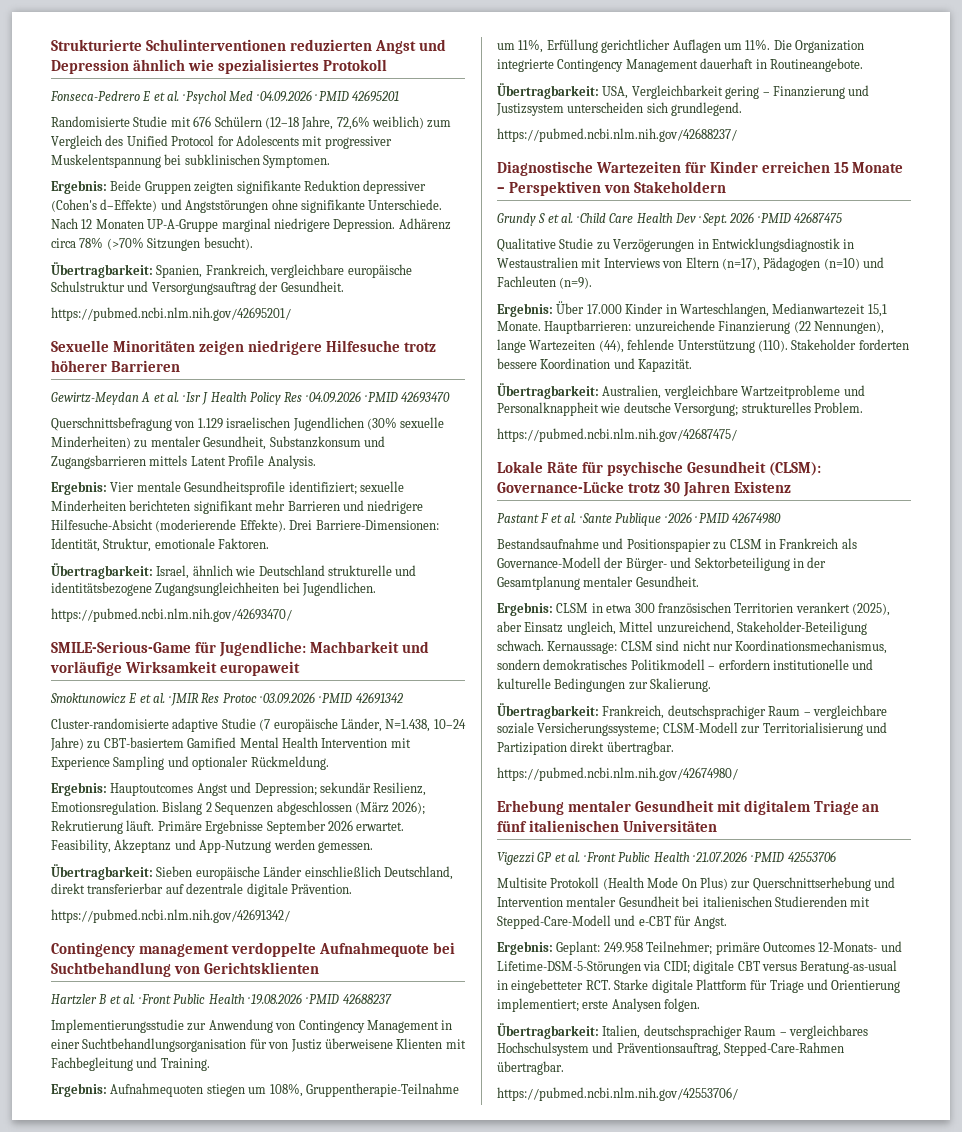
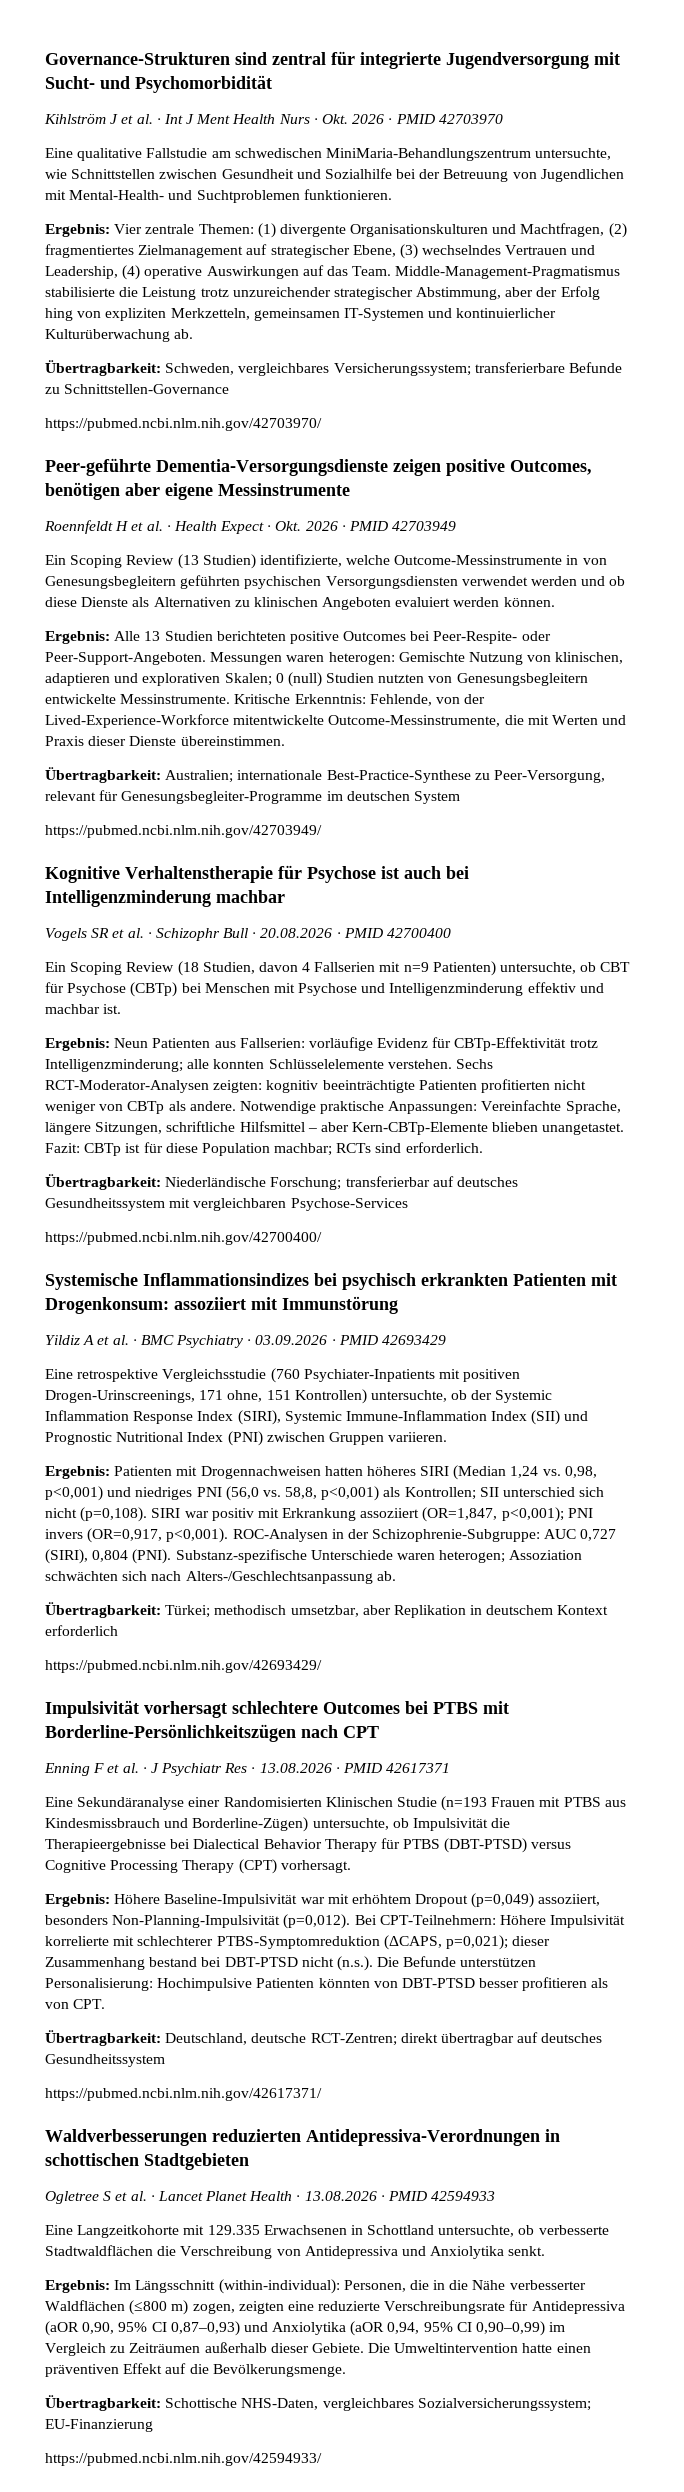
[51,39,446,54] [51,59,387,74] [50,90,400,104] [51,116,452,130] [51,135,392,149] [51,154,331,168] [51,180,427,194] [51,199,443,213] [51,218,451,232] [51,237,253,251] [51,262,412,278] [51,281,344,295] [51,307,291,321] [51,340,436,355] [51,360,180,372] [51,391,451,405] [51,417,445,431] [51,436,385,450] [51,455,316,469] [51,481,404,495] [51,500,424,514] [51,519,439,532] [51,538,270,552] [51,563,417,579] [51,582,377,596] [51,608,292,622] [51,641,429,657] [50,661,300,676] [50,692,403,706] [51,718,466,732] [50,737,411,751] [51,756,329,770] [51,782,427,796] [51,801,426,815] [51,820,405,834] [51,839,373,853] [51,864,453,880] [51,883,352,897] [51,909,290,923] [51,942,455,957] [51,962,319,977] [51,993,392,1005] [51,1019,453,1033] [51,1038,466,1052] [51,1057,210,1071] [51,1083,459,1097] [497,39,864,53] [497,58,863,72] [497,83,870,99] [496,102,743,116] [497,128,737,142] [497,161,904,176] [497,181,726,196] [497,212,843,226] [497,238,855,252] [497,257,884,271] [497,276,593,289] [497,301,887,317] [497,320,884,334] [497,339,909,353] [497,358,693,372] [497,383,865,399] [497,402,863,416] [497,428,737,442] [497,461,821,476] [497,481,791,497] [497,512,782,526] [497,538,857,552] [497,557,827,571] [497,576,699,590] [497,602,890,616] [497,621,867,635] [497,640,888,654] [497,659,874,670] [497,678,712,692] [497,703,887,719] [497,722,887,736] [497,741,674,755] [497,767,738,781] [497,800,880,815] [497,820,717,832] [497,851,836,865] [497,877,895,891] [497,896,871,907] [497,915,727,929] [497,941,902,955] [497,960,898,974] [497,979,901,993] [497,998,701,1012] [497,1023,868,1039] [497,1042,845,1056] [497,1061,564,1075] [497,1087,738,1101] Strukturierte Schulinterventionen reduzierten Angst und Depression ähnlich wie spezialisiertes Protokoll // Fonseca-Pedrero E et al. · Psychol Med · 04.09.2026 · PMID 42695201 // Randomisierte Studie mit 676 Schülern (12–18 Jahre, 72,6% weiblich) zum Vergleich des Unified Protocol for Adolescents mit progressiver Muskelentspannung bei subklinischen Symptomen. // Ergebnis: Beide Gruppen zeigten signifikante Reduktion depressiver (Cohen's d–Effekte) und Angststörungen ohne signifikante Unterschiede. Nach 12 Monaten UP-A-Gruppe marginal niedrigere Depression. Adhärenz circa 78% (>70% Sitzungen besucht). // Übertragbarkeit: Spanien, Frankreich, vergleichbare europäische Schulstruktur und Versorgungsauftrag der Gesundheit. // https://pubmed.ncbi.nlm.nih.gov/42695201/ // Sexuelle Minoritäten zeigen niedrigere Hilfesuche trotz höherer Barrieren // Gewirtz-Meydan A et al. · Isr J Health Policy Res · 04.09.2026 · PMID 42693470 // Querschnittsbefragung von 1.129 israelischen Jugendlichen (30% sexuelle Minderheiten) zu mentaler Gesundheit, Substanzkonsum und Zugangsbarrieren mittels Latent Profile Analysis. // Ergebnis: Vier mentale Gesundheitsprofile identifiziert; sexuelle Minderheiten berichteten signifikant mehr Barrieren und niedrigere Hilfesuche-Absicht (moderierende Effekte). Drei Barriere-Dimensionen: Identität, Struktur, emotionale Faktoren. // Übertragbarkeit: Israel, ähnlich wie Deutschland strukturelle und identitätsbezogene Zugangsungleichheiten bei Jugendlichen. // https://pubmed.ncbi.nlm.nih.gov/42693470/ // SMILE-Serious-Game für Jugendliche: Machbarkeit und vorläufige Wirksamkeit europaweit // Smoktunowicz E et al. · JMIR Res Protoc · 03.09.2026 · PMID 42691342 // Cluster-randomisierte adaptive Studie (7 europäische Länder, N=1.438, 10–24 Jahre) zu CBT-basiertem Gamified Mental Health Intervention mit Experience Sampling und optionaler Rückmeldung. // Ergebnis: Hauptoutcomes Angst und Depression; sekundär Resilienz, Emotionsregulation. Bislang 2 Sequenzen abgeschlossen (März 2026); Rekrutierung läuft. Primäre Ergebnisse September 2026 erwartet. Feasibility, Akzeptanz und App-Nutzung werden gemessen. // Übertragbarkeit: Sieben europäische Länder einschließlich Deutschland, direkt transferierbar auf dezentrale digitale Prävention. // https://pubmed.ncbi.nlm.nih.gov/42691342/ // Contingency management verdoppelte Aufnahmequote bei Suchtbehandlung von Gerichtsklienten // Hartzler B et al. · Front Public Health · 19.08.2026 · PMID 42688237 // Implementierungsstudie zur Anwendung von Contingency Management in einer Suchtbehandlungsorganisation für von Justiz überweisene Klienten mit Fachbegleitung und Training. // Ergebnis: Aufnahmequoten stiegen um 108%, Gruppentherapie-Teilnahme um 11%, Erfüllung gerichtlicher Auflagen um 11%. Die Organization integrierte Contingency Management dauerhaft in Routineangebote. // Übertragbarkeit: USA, Vergleichbarkeit gering – Finanzierung und Justizsystem unterscheiden sich grundlegend. // https://pubmed.ncbi.nlm.nih.gov/42688237/ // Diagnostische Wartezeiten für Kinder erreichen 15 Monate – Perspektiven von Stakeholdern // Grundy S et al. · Child Care Health Dev · Sept. 2026 · PMID 42687475 // Qualitative Studie zu Verzögerungen in Entwicklungsdiagnostik in Westaustralien mit Interviews von Eltern (n=17), Pädagogen (n=10) und Fachleuten (n=9). // Ergebnis: Über 17.000 Kinder in Warteschlangen, Medianwartezeit 15,1 Monate. Hauptbarrieren: unzureichende Finanzierung (22 Nennungen), lange Wartezeiten (44), fehlende Unterstützung (110). Stakeholder forderten bessere Koordination und Kapazität. // Übertragbarkeit: Australien, vergleichbare Wartzeitprobleme und Personalknappheit wie deutsche Versorgung; strukturelles Problem. // https://pubmed.ncbi.nlm.nih.gov/42687475/ // Lokale Räte für psychische Gesundheit (CLSM): Governance-Lücke trotz 30 Jahren Existenz // Pastant F et al. · Sante Publique · 2026 · PMID 42674980 // Bestandsaufnahme und Positionspapier zu CLSM in Frankreich als Governance-Modell der Bürger- und Sektorbeteiligung in der Gesamtplanung mentaler Gesundheit. // Ergebnis: CLSM in etwa 300 französischen Territorien verankert (2025), aber Einsatz ungleich, Mittel unzureichend, Stakeholder-Beteiligung schwach. Kernaussage: CLSM sind nicht nur Koordinationsmechanismus, sondern demokratisches Politikmodell – erfordern institutionelle und kulturelle Bedingungen zur Skalierung. // Übertragbarkeit: Frankreich, deutschsprachiger Raum – vergleichbare soziale Versicherungssysteme; CLSM-Modell zur Territorialisierung und Partizipation direkt übertragbar. // https://pubmed.ncbi.nlm.nih.gov/42674980/ // Erhebung mentaler Gesundheit mit digitalem Triage an fünf italienischen Universitäten // Vigezzi GP et al. · Front Public Health · 21.07.2026 · PMID 42553706 // Multisite Protokoll (Health Mode On Plus) zur Querschnittserhebung und Intervention mentaler Gesundheit bei italienischen Studierenden mit Stepped-Care-Modell und e-CBT für Angst. // Ergebnis: Geplant: 249.958 Teilnehmer; primäre Outcomes 12-Monats- und Lifetime-DSM-5-Störungen via CIDI; digitale CBT versus Beratung-as-usual in eingebetteter RCT. Starke digitale Plattform für Triage und Orientierung implementiert; erste Analysen folgen. // Übertragbarkeit: Italien, deutschsprachiger Raum – vergleichbares Hochschulsystem und Präventionsauftrag, Stepped-Care-Rahmen übertragbar. // https://pubmed.ncbi.nlm.nih.gov/42553706/ -> [45,51,620,69] [45,75,272,93] [44,114,503,124] [45,148,612,161] [45,168,624,182] [45,189,392,203] [45,223,627,238] [45,244,596,259] [45,265,621,280] [45,286,600,300] [45,308,557,321] [45,329,194,342] [45,360,622,376] [45,384,230,394] [45,418,322,431] [45,458,592,476] [45,482,350,500] [44,520,457,534] [45,554,607,569] [45,575,626,589] [45,597,555,610] [45,631,551,644] [45,652,624,665] [45,672,588,687] [45,694,486,706] [45,714,627,728] [45,736,285,746] [45,767,605,783] [45,790,460,804] [45,825,322,838] [45,865,469,883] [45,890,285,907] [45,928,452,941] [45,961,631,976] [45,982,604,997] [45,1004,122,1014] [45,1037,598,1051] [45,1059,493,1072] [45,1079,587,1093] [45,1100,621,1114] [45,1121,625,1135] [45,1142,483,1156] [45,1174,518,1190] [45,1198,408,1211] [45,1232,322,1245] [45,1273,617,1290] [45,1296,398,1314] [45,1335,447,1348] [45,1368,521,1383] [45,1389,553,1404] [45,1410,589,1425] [45,1431,448,1446] [45,1465,597,1480] [45,1486,605,1501] [45,1507,593,1522] [45,1528,617,1543] [45,1549,583,1564] [45,1571,396,1584] [45,1602,609,1618] [45,1625,118,1636] [45,1660,322,1673] [45,1700,509,1718] [45,1724,379,1742] [44,1763,451,1776] [45,1796,626,1811] [45,1817,511,1832] [45,1838,572,1853] [45,1859,351,1874] [45,1893,601,1908] [45,1914,626,1929] [45,1935,551,1950] [45,1956,537,1971] [45,1977,609,1991] [45,1999,106,2009] [45,2030,603,2046] [45,2054,165,2067] [45,2088,322,2101] [45,2129,560,2146] [45,2153,249,2170] [45,2191,496,2204] [45,2225,609,2238] [45,2245,546,2259] [45,2279,586,2294] [45,2300,625,2315] [45,2321,566,2336] [45,2342,591,2356] [45,2363,346,2377] [45,2395,591,2411] [45,2419,153,2432] [45,2453,322,2466] Governance-Strukturen sind zentral für integrierte Jugendversorgung mit Sucht- und Psychomorbidität // Kihlström J et al. · Int J Ment Health Nurs · Okt. 2026 · PMID 42703970 // Eine qualitative Fallstudie am schwedischen MiniMaria-Behandlungszentrum untersuchte, wie Schnittstellen zwischen Gesundheit und Sozialhilfe bei der Betreuung von Jugendlichen mit Mental-Health- und Suchtproblemen funktionieren. // Ergebnis: Vier zentrale Themen: (1) divergente Organisationskulturen und Machtfragen, (2) fragmentiertes Zielmanagement auf strategischer Ebene, (3) wechselndes Vertrauen und Leadership, (4) operative Auswirkungen auf das Team. Middle-Management-Pragmatismus stabilisierte die Leistung trotz unzureichender strategischer Abstimmung, aber der Erfolg hing von expliziten Merkzetteln, gemeinsamen IT-Systemen und kontinuierlicher Kulturüberwachung ab. // Übertragbarkeit: Schweden, vergleichbares Versicherungssystem; transferierbare Befunde zu Schnittstellen-Governance // https://pubmed.ncbi.nlm.nih.gov/42703970/ // Peer-geführte Dementia-Versorgungsdienste zeigen positive Outcomes, benötigen aber eigene Messinstrumente // Roennfeldt H et al. · Health Expect · Okt. 2026 · PMID 42703949 // Ein Scoping Review (13 Studien) identifizierte, welche Outcome-Messinstrumente in von Genesungsbegleitern geführten psychischen Versorgungsdiensten verwendet werden und ob diese Dienste als Alternativen zu klinischen Angeboten evaluiert werden können. // Ergebnis: Alle 13 Studien berichteten positive Outcomes bei Peer-Respite- oder Peer-Support-Angeboten. Messungen waren heterogen: Gemischte Nutzung von klinischen, adaptieren und explorativen Skalen; 0 (null) Studien nutzten von Genesungsbegleitern entwickelte Messinstrumente. Kritische Erkenntnis: Fehlende, von der Lived-Experience-Workforce mitentwickelte Outcome-Messinstrumente, die mit Werten und Praxis dieser Dienste übereinstimmen. // Übertragbarkeit: Australien; internationale Best-Practice-Synthese zu Peer-Versorgung, relevant für Genesungsbegleiter-Programme im deutschen System // https://pubmed.ncbi.nlm.nih.gov/42703949/ // Kognitive Verhaltenstherapie für Psychose ist auch bei Intelligenzminderung machbar // Vogels SR et al. · Schizophr Bull · 20.08.2026 · PMID 42700400 // Ein Scoping Review (18 Studien, davon 4 Fallserien mit n=9 Patienten) untersuchte, ob CBT für Psychose (CBTp) bei Menschen mit Psychose und Intelligenzminderung effektiv und machbar ist. // Ergebnis: Neun Patienten aus Fallserien: vorläufige Evidenz für CBTp-Effektivität trotz Intelligenzminderung; alle konnten Schlüsselelemente verstehen. Sechs RCT-Moderator-Analysen zeigten: kognitiv beeinträchtigte Patienten profitierten nicht weniger von CBTp als andere. Notwendige praktische Anpassungen: Vereinfachte Sprache, längere Sitzungen, schriftliche Hilfsmittel – aber Kern-CBTp-Elemente blieben unangetastet. Fazit: CBTp ist für diese Population machbar; RCTs sind erforderlich. // Übertragbarkeit: Niederländische Forschung; transferierbar auf deutsches Gesundheitssystem mit vergleichbaren Psychose-Services // https://pubmed.ncbi.nlm.nih.gov/42700400/ // Systemische Inflammationsindizes bei psychisch erkrankten Patienten mit Drogenkonsum: assoziiert mit Immunstörung // Yildiz A et al. · BMC Psychiatry · 03.09.2026 · PMID 42693429 // Eine retrospektive Vergleichsstudie (760 Psychiater-Inpatients mit positiven Drogen-Urinscreenings, 171 ohne, 151 Kontrollen) untersuchte, ob der Systemic Inflammation Response Index (SIRI), Systemic Immune-Inflammation Index (SII) und Prognostic Nutritional Index (PNI) zwischen Gruppen variieren. // Ergebnis: Patienten mit Drogennachweisen hatten höheres SIRI (Median 1,24 vs. 0,98, p<0,001) und niedriges PNI (56,0 vs. 58,8, p<0,001) als Kontrollen; SII unterschied sich nicht (p=0,108). SIRI war positiv mit Erkrankung assoziiert (OR=1,847, p<0,001); PNI invers (OR=0,917, p<0,001). ROC-Analysen in der Schizophrenie-Subgruppe: AUC 0,727 (SIRI), 0,804 (PNI). Substanz-spezifische Unterschiede waren heterogen; Assoziation schwächten sich nach Alters-/Geschlechtsanpassung ab. // Übertragbarkeit: Türkei; methodisch umsetzbar, aber Replikation in deutschem Kontext erforderlich // https://pubmed.ncbi.nlm.nih.gov/42693429/ // Impulsivität vorhersagt schlechtere Outcomes bei PTBS mit Borderline-Persönlichkeitszügen nach CPT // Enning F et al. · J Psychiatr Res · 13.08.2026 · PMID 42617371 // Eine Sekundäranalyse einer Randomisierten Klinischen Studie (n=193 Frauen mit PTBS aus Kindesmissbrauch und Borderline-Zügen) untersuchte, ob Impulsivität die Therapieergebnisse bei Dialectical Behavior Therapy für PTBS (DBT-PTSD) versus Cognitive Processing Therapy (CPT) vorhersagt. // Ergebnis: Höhere Baseline-Impulsivität war mit erhöhtem Dropout (p=0,049) assoziiert, besonders Non-Planning-Impulsivität (p=0,012). Bei CPT-Teilnehmern: Höhere Impulsivität korrelierte mit schlechterer PTBS-Symptomreduktion (ΔCAPS, p=0,021); dieser Zusammenhang bestand bei DBT-PTSD nicht (n.s.). Die Befunde unterstützen Personalisierung: Hochimpulsive Patienten könnten von DBT-PTSD besser profitieren als von CPT. // Übertragbarkeit: Deutschland, deutsche RCT-Zentren; direkt übertragbar auf deutsches Gesundheitssystem // https://pubmed.ncbi.nlm.nih.gov/42617371/ // Waldverbesserungen reduzierten Antidepressiva-Verordnungen in schottischen Stadtgebieten // Ogletree S et al. · Lancet Planet Health · 13.08.2026 · PMID 42594933 // Eine Langzeitkohorte mit 129.335 Erwachsenen in Schottland untersuchte, ob verbesserte Stadtwaldflächen die Verschreibung von Antidepressiva und Anxiolytika senkt. // Ergebnis: Im Längsschnitt (within-individual): Personen, die in die Nähe verbesserter Waldflächen (≤800 m) zogen, zeigten eine reduzierte Verschreibungsrate für Antidepressiva (aOR 0,90, 95% CI 0,87–0,93) und Anxiolytika (aOR 0,94, 95% CI 0,90–0,99) im Vergleich zu Zeiträumen außerhalb dieser Gebiete. Die Umweltintervention hatte einen präventiven Effekt auf die Bevölkerungsmenge. // Übertragbarkeit: Schottische NHS-Daten, vergleichbares Sozialversicherungssystem; EU-Finanzierung // https://pubmed.ncbi.nlm.nih.gov/42594933/

